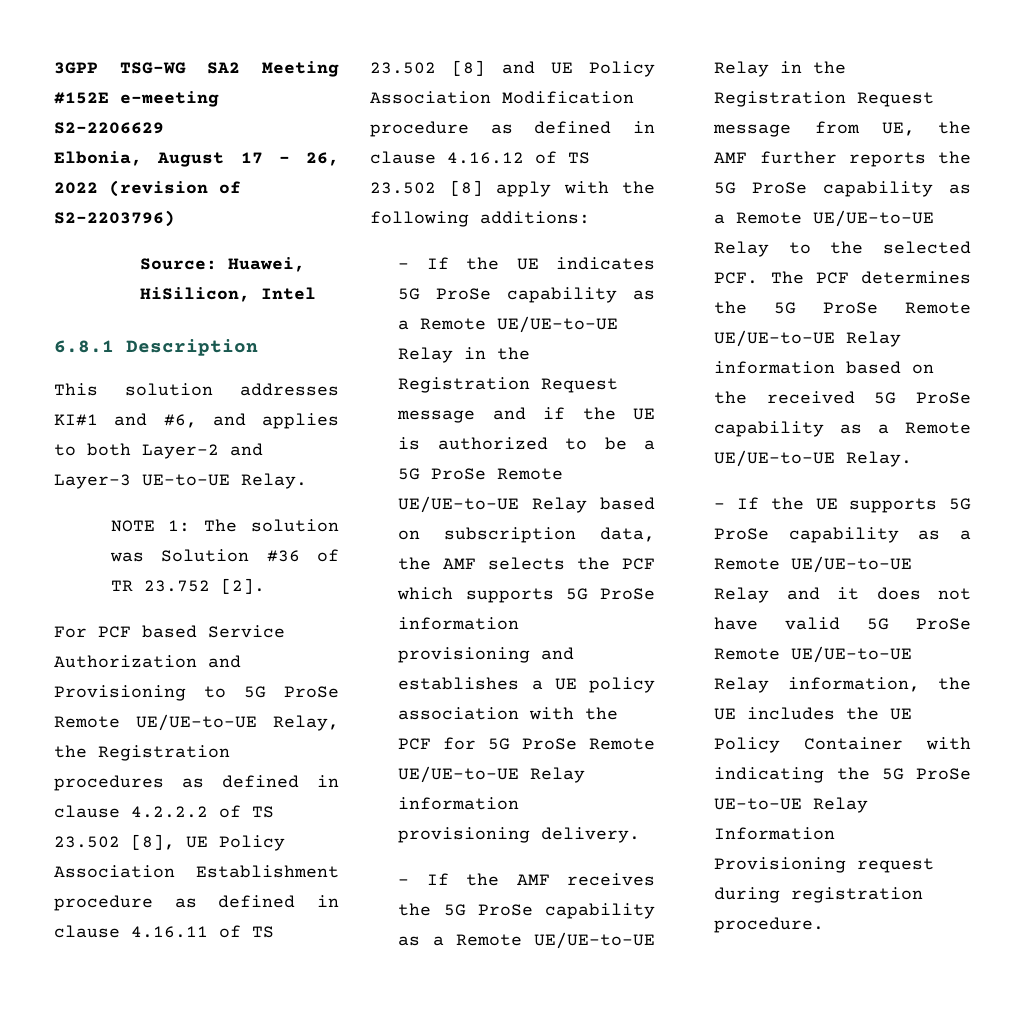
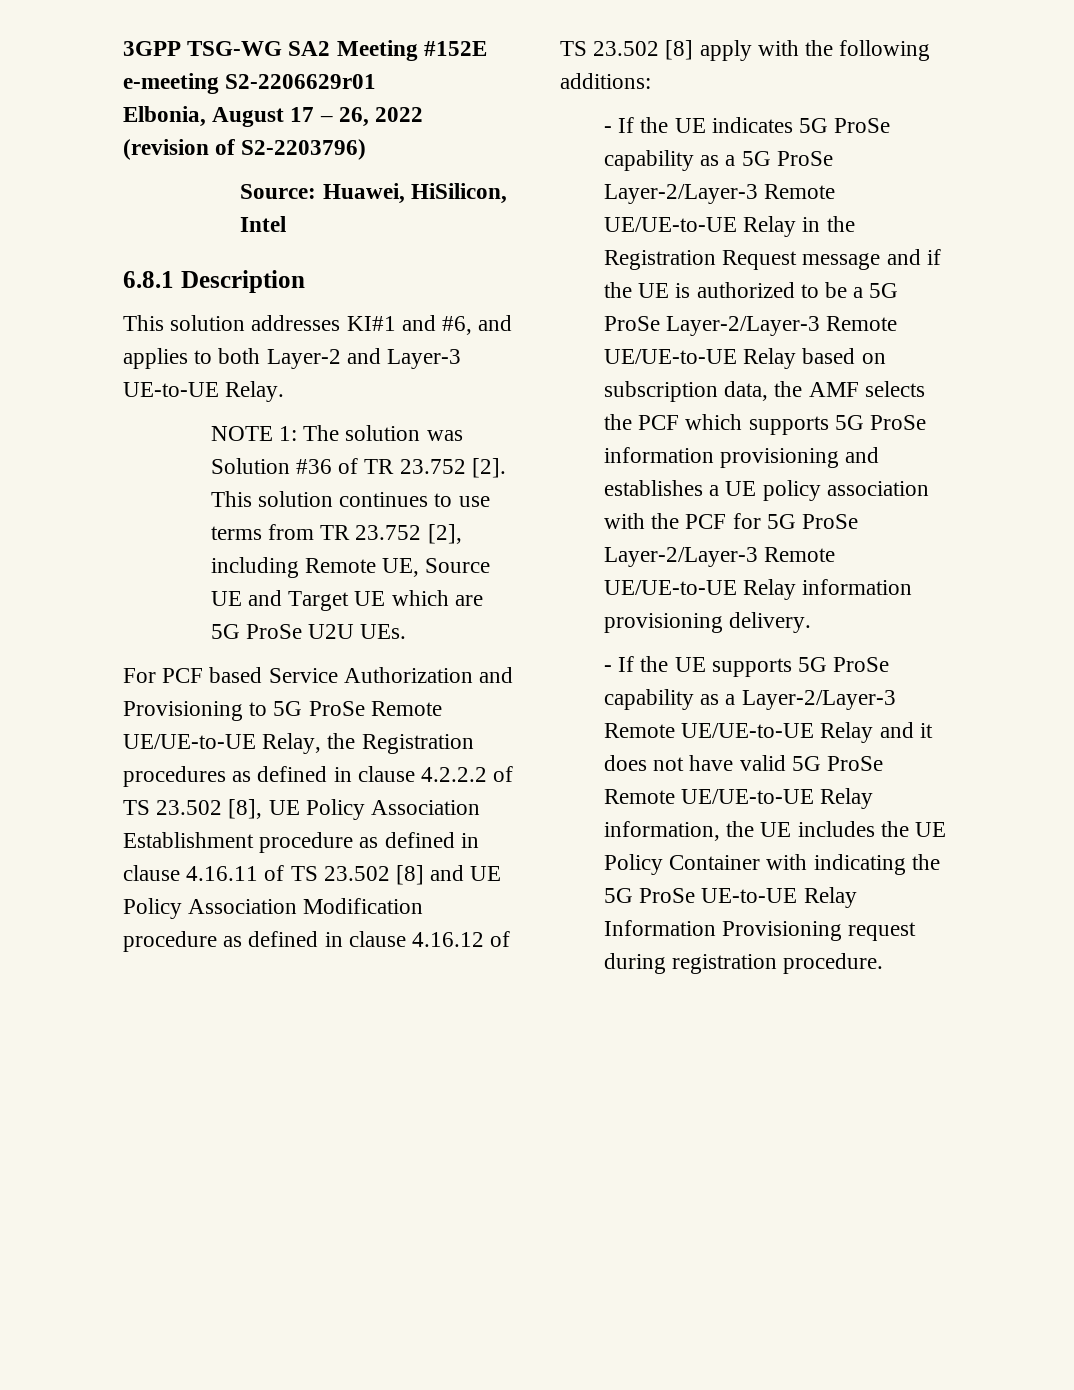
[54,122,164,134] S2-2206629 -> [225,74,377,89] S2-2206629r01
(265, 586) none -> [210,491,490,507] [210,524,462,544] [210,557,491,578] [210,590,483,611] [210,624,407,639] This solution continues to use terms from TR 23.752 [2], including Remote UE, Source UE and Target UE which are 5G ProSe U2U UEs.
(410, 325) none -> [741,151,833,166] [603,184,758,204] 5G ProSe Layer-2/Layer-3
(487, 474) none -> [666,316,821,336] Layer-2/Layer-3
(578, 744) none -> [603,547,758,567] Layer-2/Layer-3
[398,873,655,886] [398,903,655,919] [398,932,655,949] [714,61,847,77] [714,91,935,107] [713,121,971,137] [714,151,971,167] [714,181,971,197] [714,210,935,227] [714,241,971,257] [714,271,971,284] [714,301,971,314] [714,330,902,347] [714,361,935,374] [714,391,971,404] [714,421,971,437] [714,450,913,467] // - If the AMF receives the 5G ProSe capability as a Remote UE/UE-to-UE Relay in the Registration Request message from UE, the AMF further reports the 5G ProSe capability as a Remote UE/UE-to-UE Relay to the selected PCF. The PCF determines the 5G ProSe Remote UE/UE-to-UE Relay information based on the received 5G ProSe capability as a Remote UE/UE-to-UE Relay. -> (812, 622) none
(971, 535) none -> [741,690,896,710] Layer-2/Layer-3

